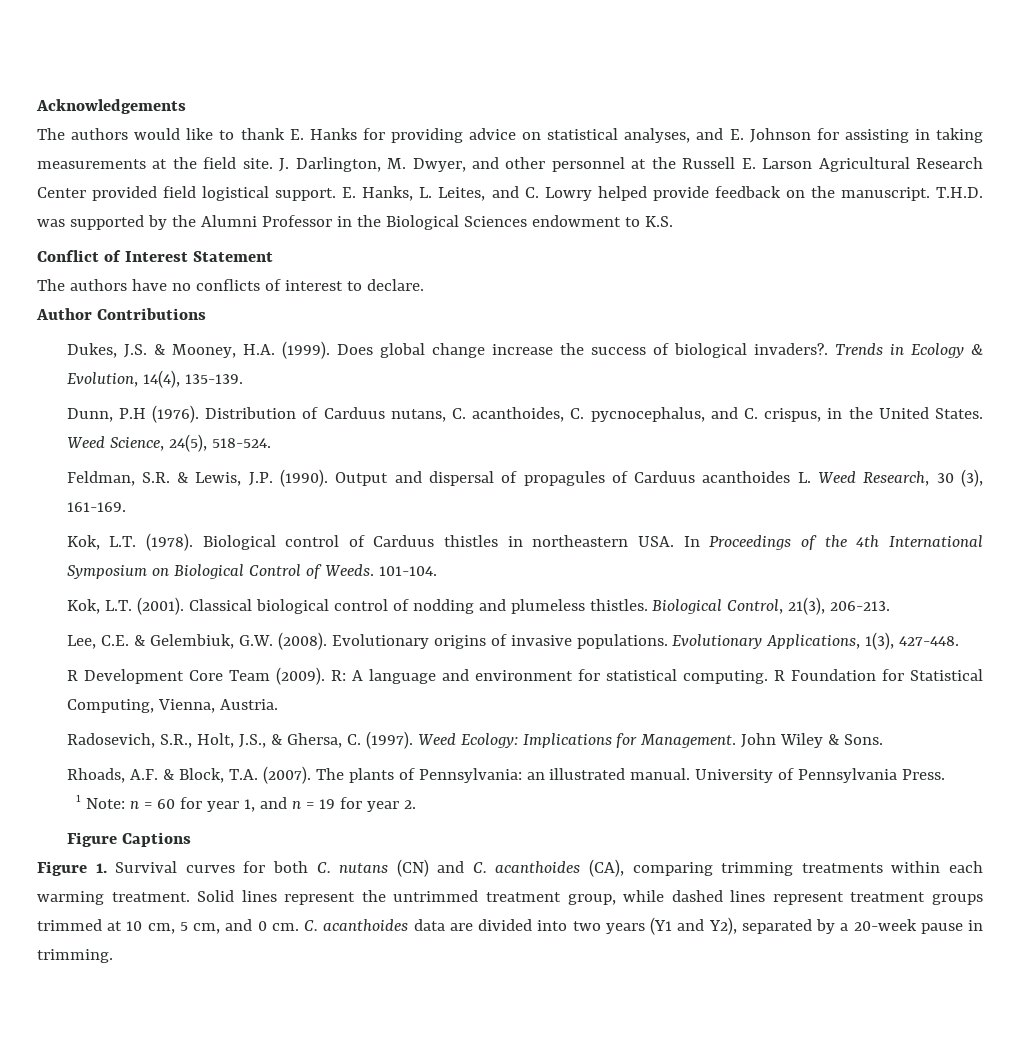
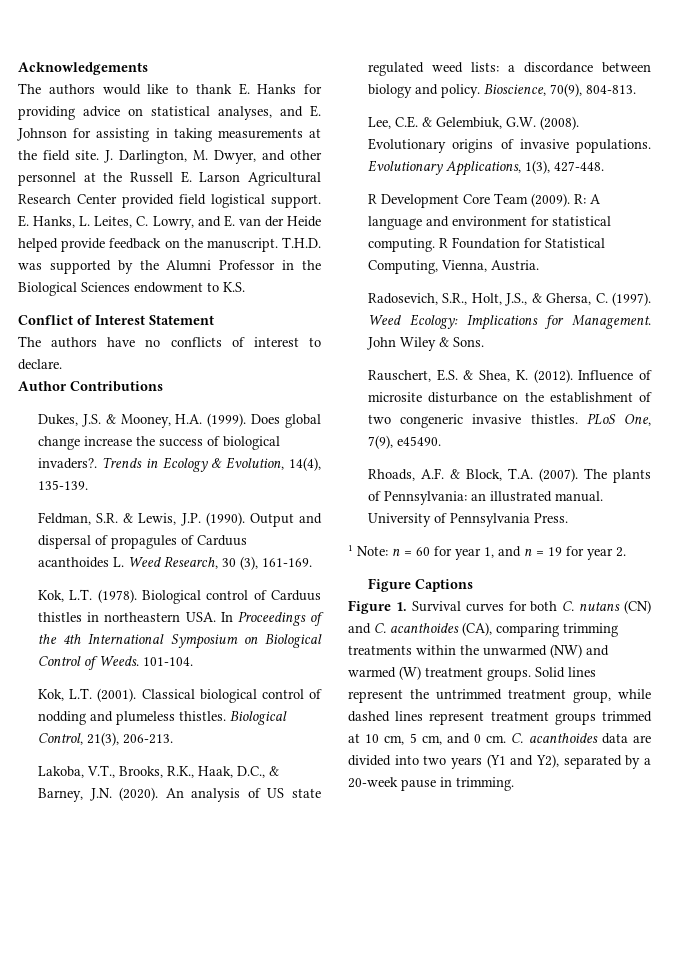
[491,186,592,201] and C. Lowry -> [136,215,321,230] C. Lowry, and E. van der Heide
[66,405,983,423] [66,434,271,452] // Dunn, P.H (1976). Distribution of Carduus nutans, C. acanthoides, C. pycnocephalus, and C. crispus, in the United States. Weed Science, 24(5), 518-524. -> (89, 485) none
(891, 606) none -> [38,765,280,778] [38,787,321,802] [368,62,651,76] [368,83,637,98] // Lakoba, V.T., Brooks, R.K., Haak, D.C., & Barney, J.N. (2020). An analysis of US state regulated weed lists: a discordance between biology and policy. Bioscience, 70(9), 804-813.
(884, 739) none -> [368,369,652,383] [368,392,652,403] [368,413,651,428] [368,435,442,449] // Rauschert, E.S. & Shea, K. (2012). Influence of microsite disturbance on the establishment of two congeneric invasive thistles. PLoS One, 7(9), e45490.
[949,861,984,873] [37,891,190,905] each warming treatment. -> [460,644,609,658] [348,666,531,681] the unwarmed (NW) and warmed (W) treatment groups.

